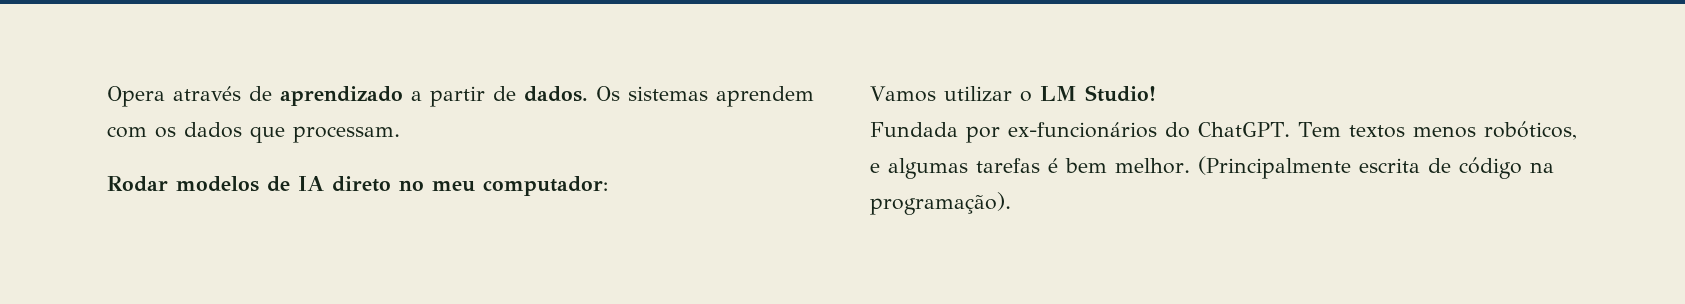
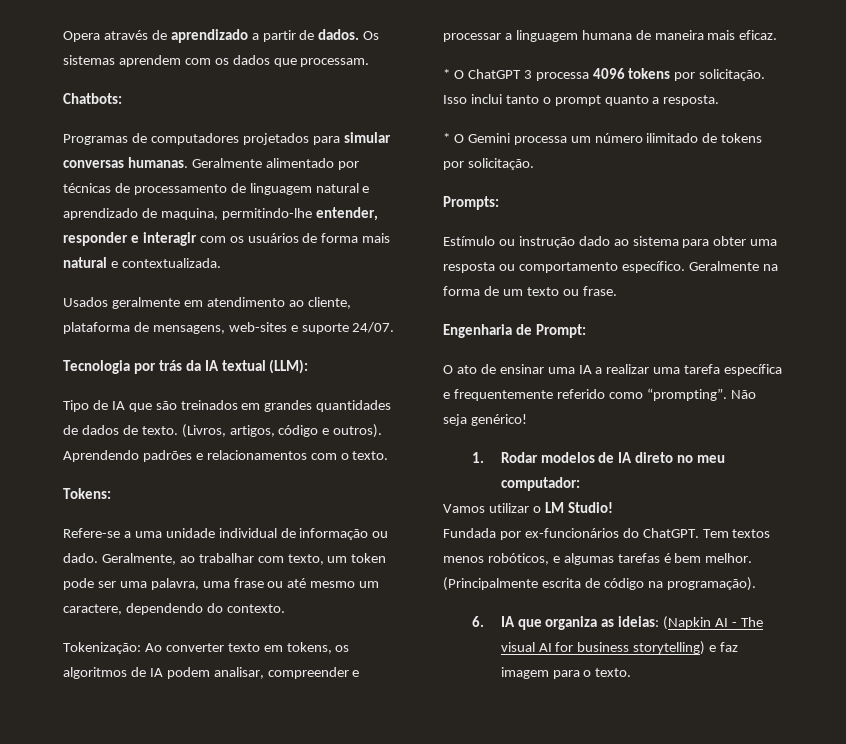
(400, 134) none -> [63,93,122,104] [63,132,391,145] [63,157,359,170] [63,183,370,195] [63,207,378,221] [63,232,391,246] [63,257,221,268] [63,297,351,309] [63,322,395,334] [63,359,309,374] [63,400,392,412] [63,424,383,438] [63,450,389,462] [63,488,111,499] [63,528,389,540] [63,553,387,565] [63,578,380,590] [63,603,285,615] [63,642,350,654] [63,667,360,679] [443,30,778,42] [443,68,766,81] [443,94,720,106] [443,133,763,145] [443,158,534,170] [443,196,499,210] [443,236,778,248] [443,261,778,273] [443,286,617,296] [443,324,586,338] [443,364,783,376] [443,388,756,401] [443,414,527,426] [471,452,484,463] Chatbots: // Programas de computadores projetados para simular conversas humanas. Geralmente alimentado por técnicas de processamento de linguagem natural e aprendizado de maquina, permitindo-lhe entender, responder e interagir com os usuários de forma mais natural e contextualizada. // Usados geralmente em atendimento ao cliente, plataforma de mensagens, web-sites e suporte 24/07. // Tecnologia por trás da IA textual (LLM): // Tipo de IA que são treinados em grandes quantidades de dados de texto. (Livros, artigos, código e outros). Aprendendo padrões e relacionamentos com o texto. // Tokens: // Refere-se a uma unidade individual de informação ou dado. Geralmente, ao trabalhar com texto, um token pode ser uma palavra, uma frase ou até mesmo um caractere, dependendo do contexto. // Tokenização: Ao converter texto em tokens, os algoritmos de IA podem analisar, compreender e processar a linguagem humana de maneira mais eficaz. // * O ChatGPT 3 processa 4096 tokens por solicitação. Isso inclui tanto o prompt quanto a resposta. // * O Gemini processa um número ilimitado de tokens por solicitação. // Prompts: // Estímulo ou instrução dado ao sistema para obter uma resposta ou comportamento específico. Geralmente na forma de um texto ou frase. // Engenharia de Prompt: // O ato de ensinar uma IA a realizar uma tarefa específica e frequentemente referido como “prompting”. Não seja genérico! // 1.
(1011, 203) none -> [471,616,763,630] [500,641,739,655] [500,667,632,679] // 6. IA que organiza as ideias: (Napkin AI - The visual AI for business storytelling) e faz imagem para o texto.

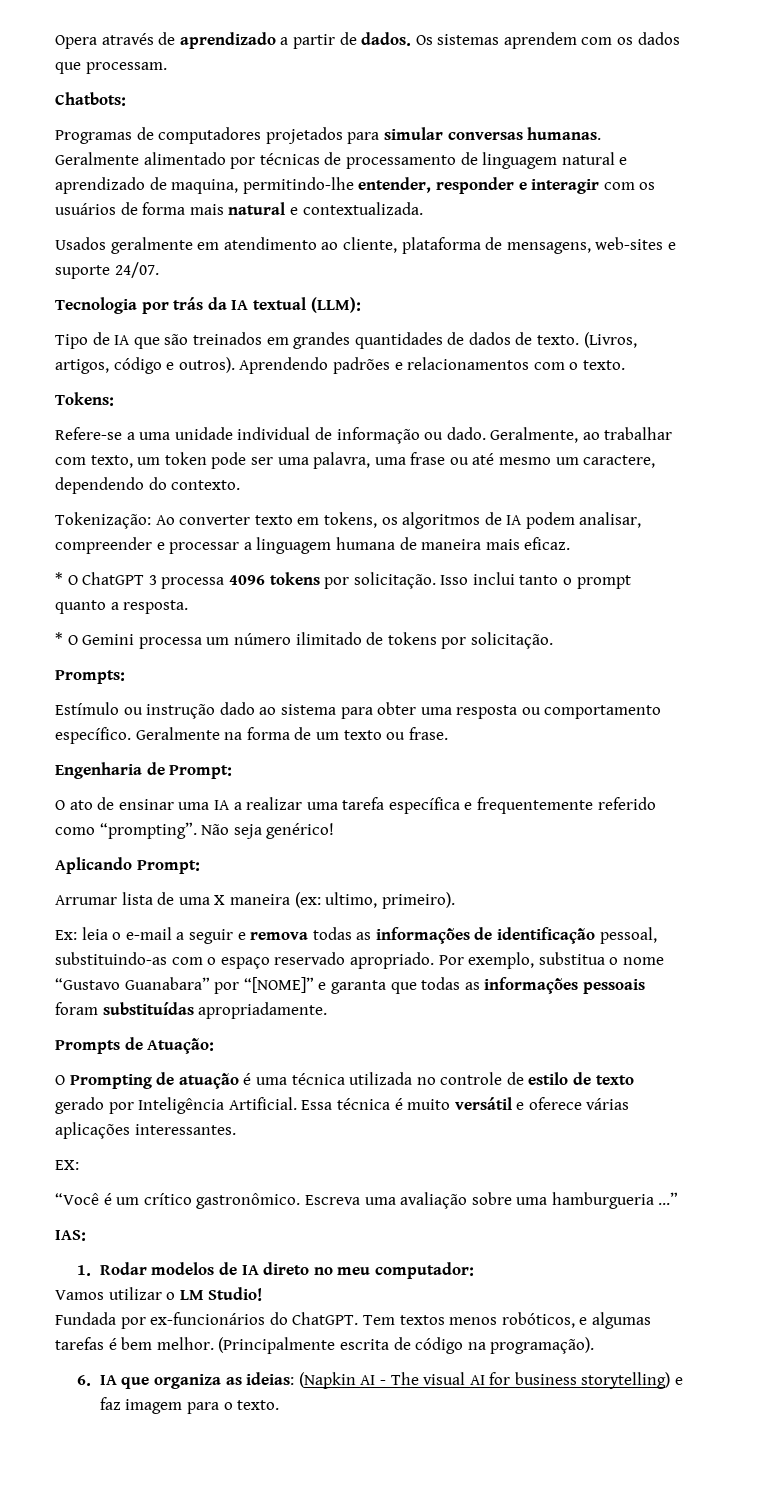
(527, 420) none -> [55,857,200,874] [55,892,455,909] [55,927,657,944] [55,952,664,969] [55,977,645,994] [55,1002,328,1019] [55,1037,215,1054] [55,1072,634,1089] [55,1097,630,1114] [55,1122,236,1139] [55,1160,79,1170] [55,1192,679,1209] [55,1230,86,1241] // Aplicando Prompt: // Arrumar lista de uma X maneira (ex: ultimo, primeiro). // Ex: leia o e-mail a seguir e remova todas as informações de identificação pessoal, substituindo-as com o espaço reservado apropriado. Por exemplo, substitua o nome “Gustavo Guanabara” por “[NOME]” e garanta que todas as informações pessoais foram substituídas apropriadamente. // Prompts de Atuação: // O Prompting de atuação é uma técnica utilizada no controle de estilo de texto gerado por Inteligência Artificial. Essa técnica é muito versátil e oferece várias aplicações interessantes. // EX: // “Você é um crítico gastronômico. Escreva uma avaliação sobre uma hamburgueria ...” // IAS:

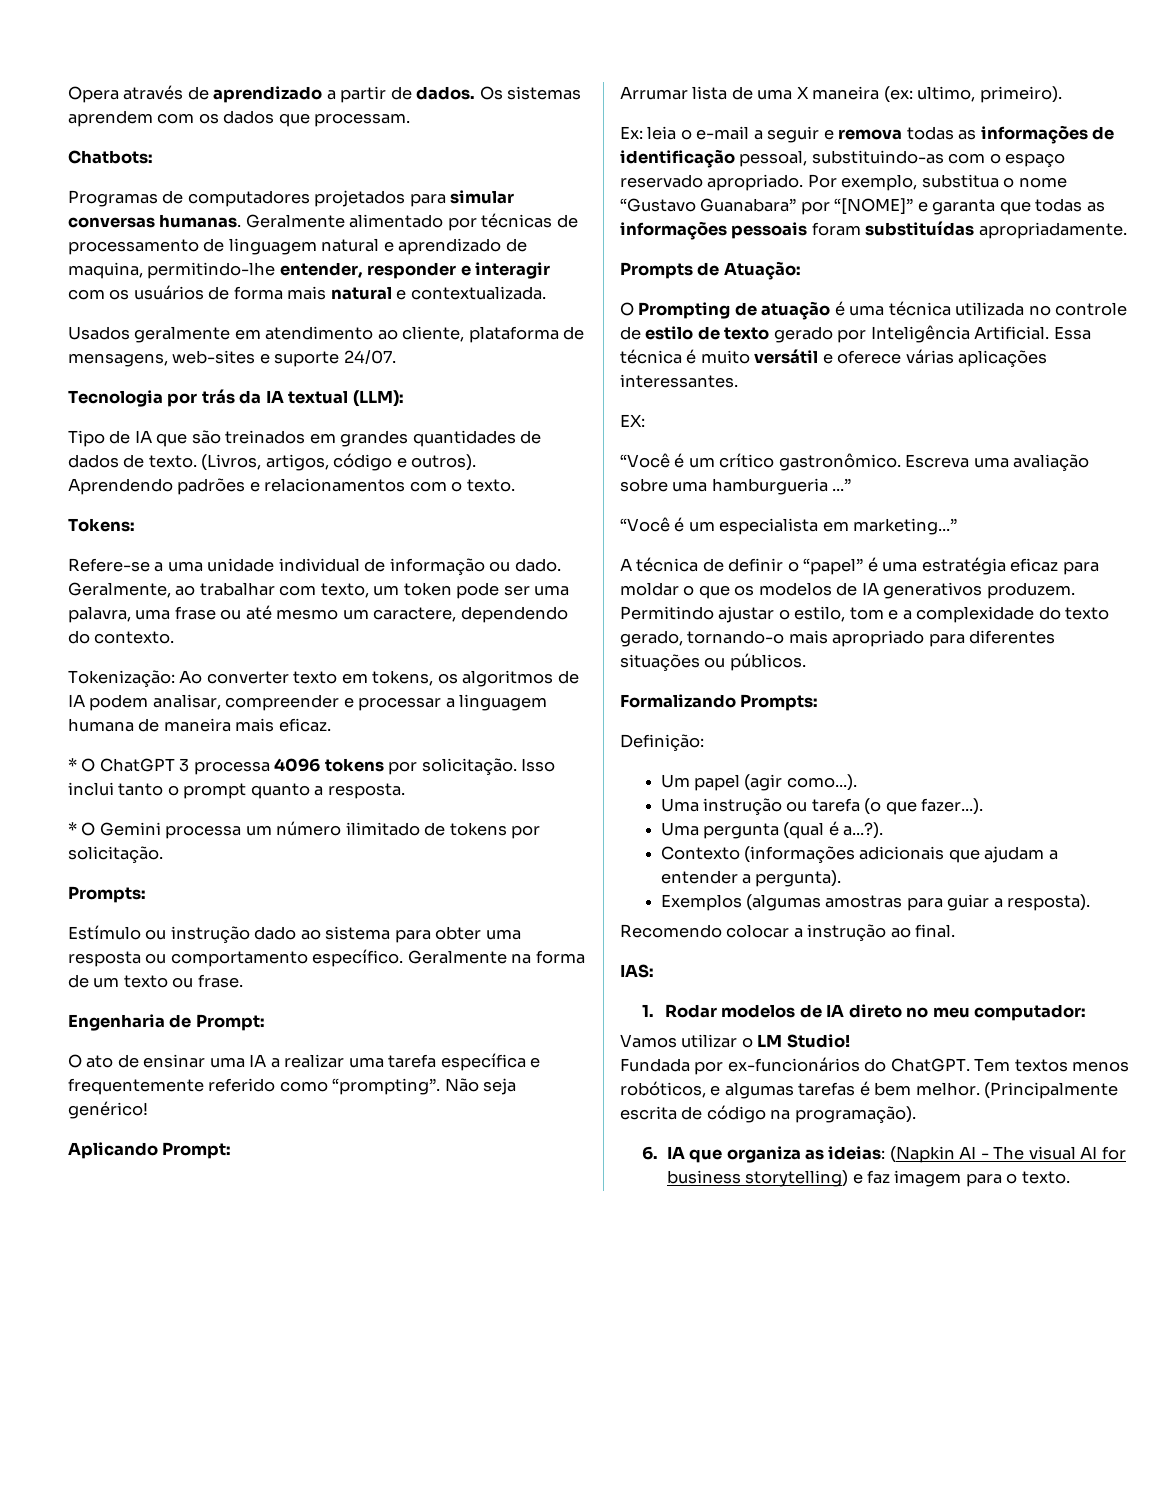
(679, 1198) none -> [620,517,958,535] [620,557,1099,575] [620,582,1075,599] [620,606,1110,623] [620,630,1056,647] [620,653,806,671] [620,694,819,711] [620,734,704,751] [660,774,857,791] [660,798,984,815] [660,821,884,839] [660,846,1058,863] [660,870,842,887] [660,894,1091,911] [620,924,956,941] // “Você é um especialista em marketing...” // A técnica de definir o “papel” é uma estratégia eficaz para moldar o que os modelos de IA generativos produzem. Permitindo ajustar o estilo, tom e a complexidade do texto gerado, tornando-o mais apropriado para diferentes situações ou públicos. // Formalizando Prompts: // Definição: // Um papel (agir como...). // Uma instrução ou tarefa (o que fazer...). // Uma pergunta (qual é a...?). // Contexto (informações adicionais que ajudam a entender a pergunta). // Exemplos (algumas amostras para guiar a resposta). // Recomendo colocar a instrução ao final.

